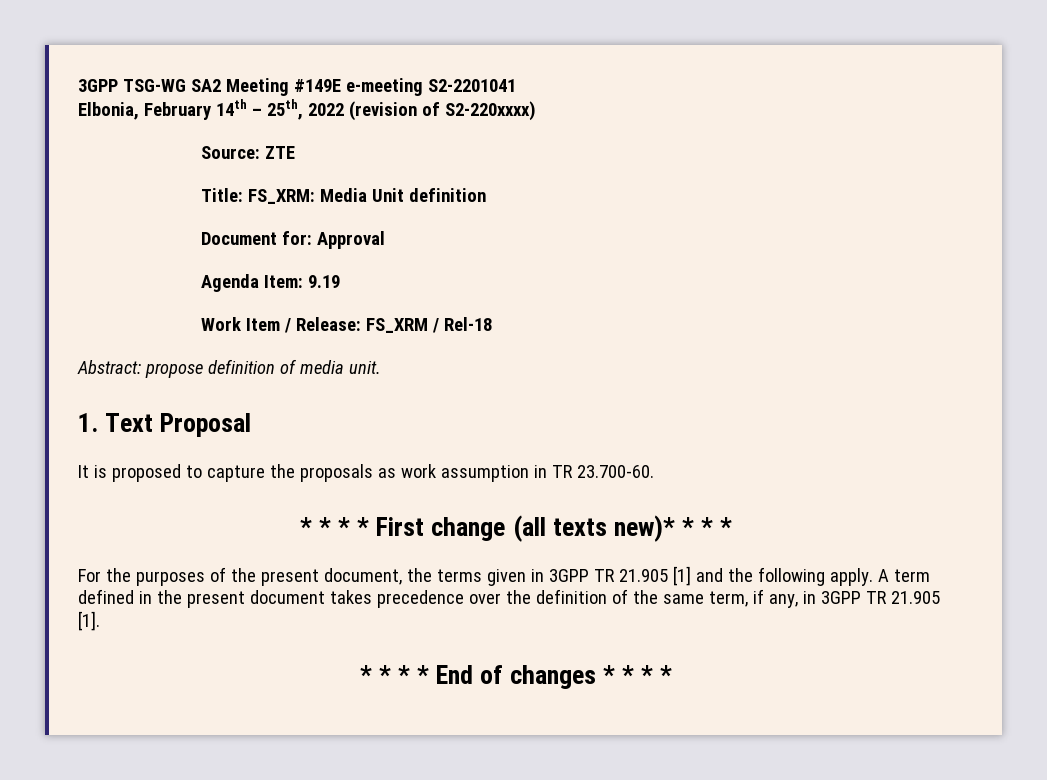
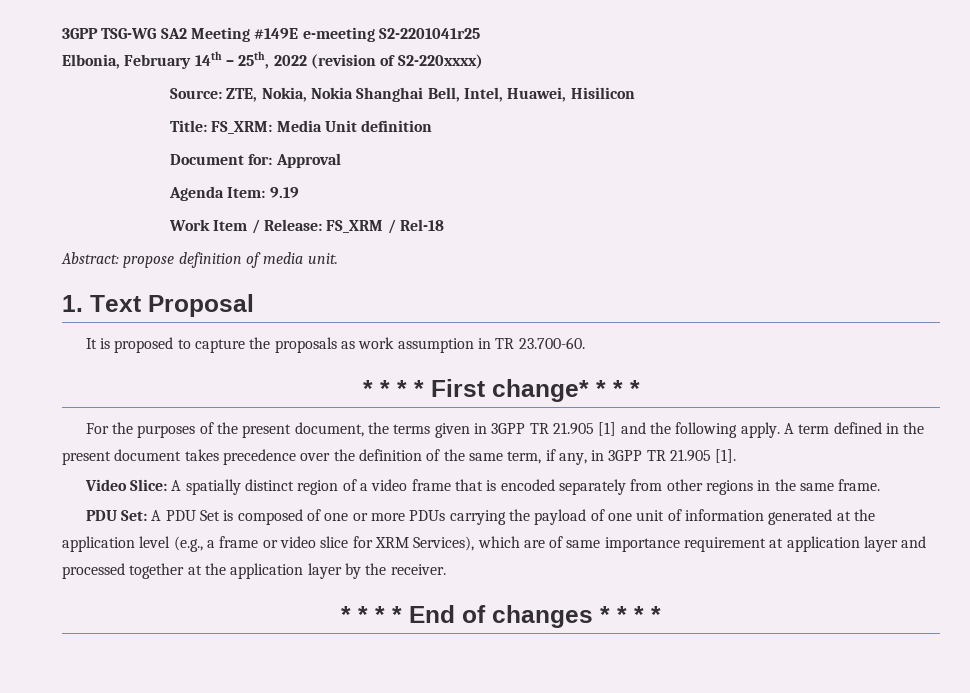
[427,79,516,92] S2-2201041 -> [378,28,480,39] S2-2201041r25
[265,146,296,159] ZTE -> [226,87,635,102] ZTE, Nokia, Nokia Shanghai Bell, Intel, Huawei, Hisilicon
[431,515,675,542] change (all texts new)* -> [491,379,589,402] change*
(100, 621) none -> [84,479,881,495] [85,509,875,525] [62,536,927,552] [62,563,446,579] // Video Slice: A spatially distinct region of a video frame that is encoded separately from other regions in the same frame. // PDU Set: A PDU Set is composed of one or more PDUs carrying the payload of one unit of information generated at the application level (e.g., a frame or video slice for XRM Services), which are of same importance requirement at application layer and processed together at the application layer by the receiver.

